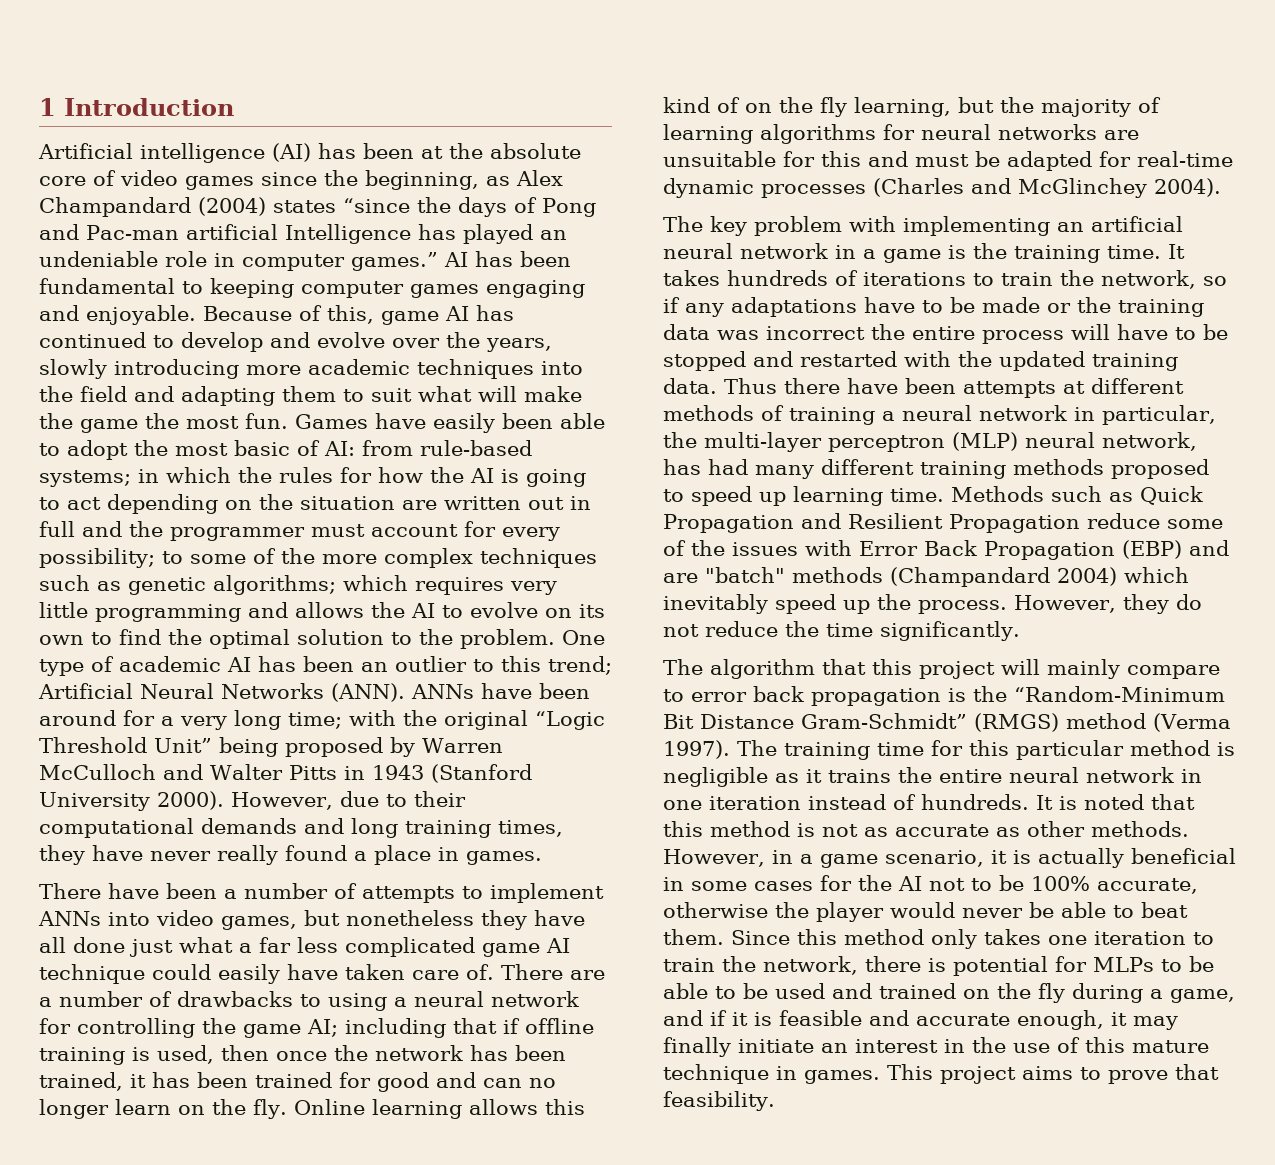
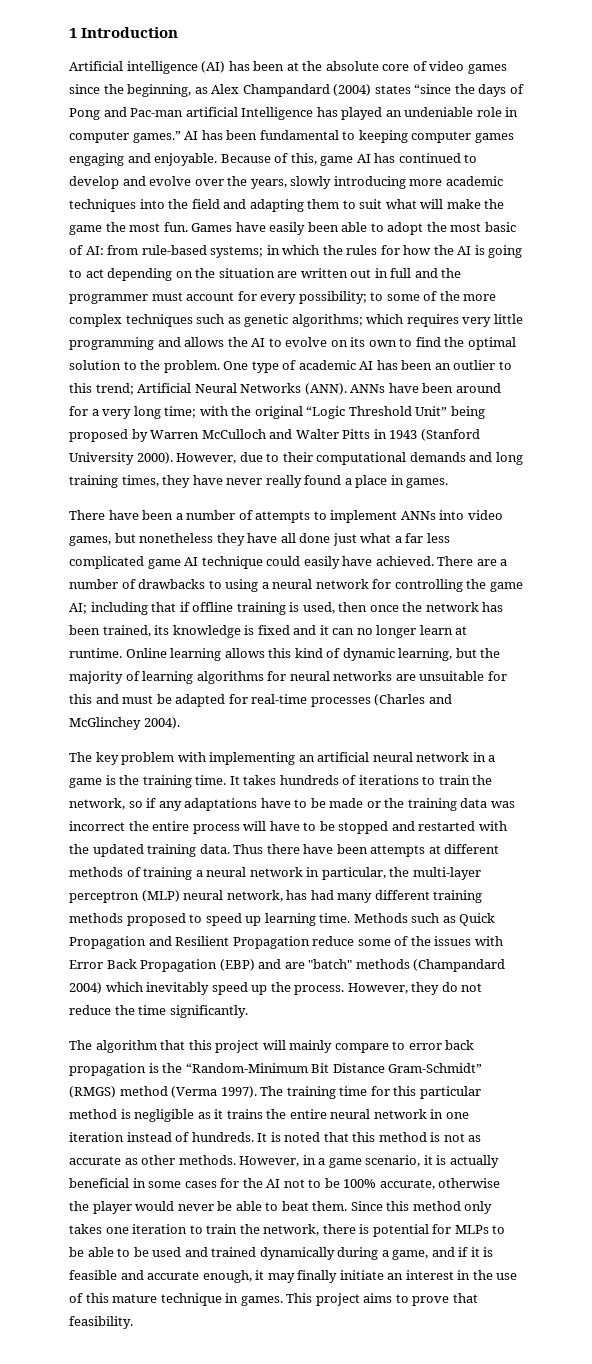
[345,964,494,980] taken care of. -> [375,556,434,566] achieved.
[130,1072,476,1092] it has been trained for good and -> [154,625,329,638] its knowledge is fixed and it
[178,1099,287,1119] on the fly. -> [455,626,468,635] [69,648,122,658] at runtime.
[745,97,847,117] on the fly -> [342,648,395,661] dynamic
[663,178,754,198] dynamic -> (308, 699) none
[963,983,1065,1003] on the fly -> [259,1247,335,1260] dynamically

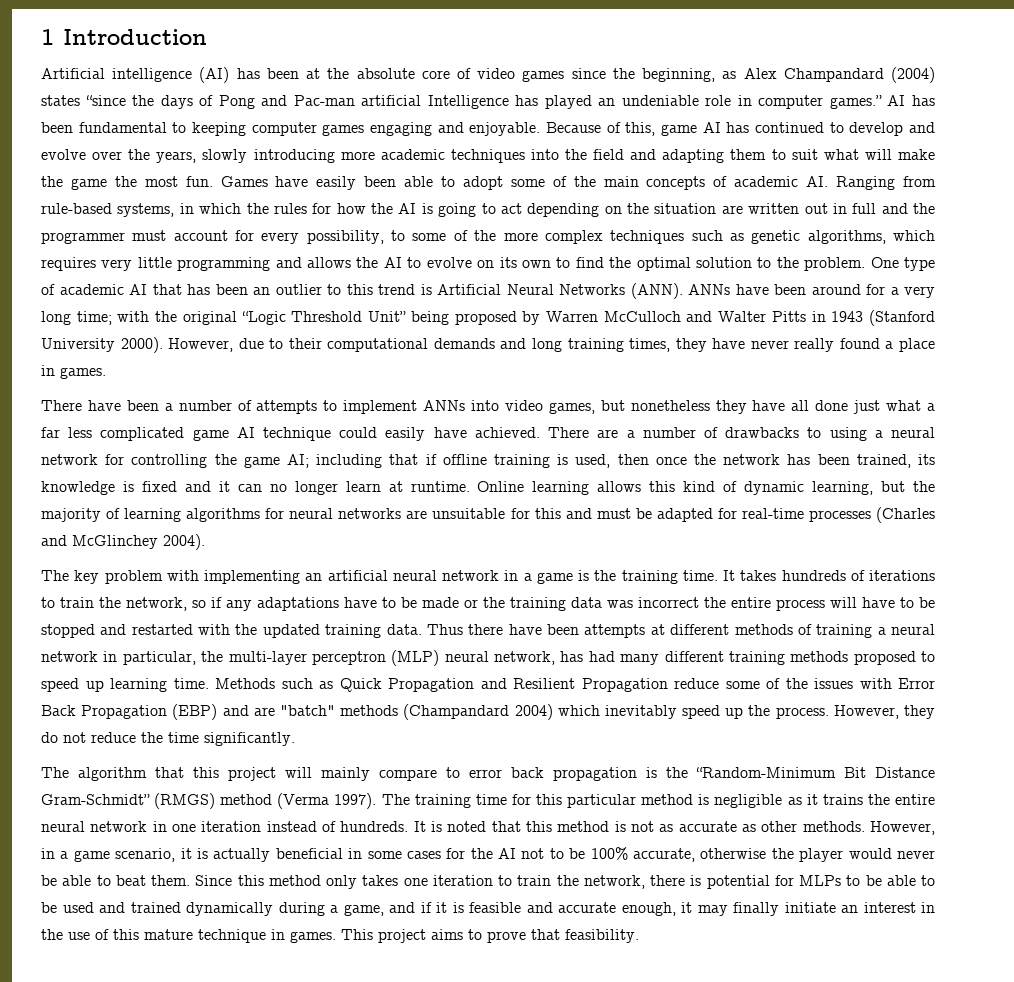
[426,222,516,232] [69,245,104,255] the most basic of AI: -> [510,176,896,190] some of the main concepts of academic AI. Ranging
[210,246,264,258] systems; -> [117,203,175,217] systems,
[298,291,367,304] possibility; -> [306,230,384,244] possibility,
[291,314,363,327] algorithms; -> [807,230,886,244] algorithms,
(374, 365) none -> [152,284,182,295] that
[95,383,134,395] trend; -> [378,284,432,295] trend is

